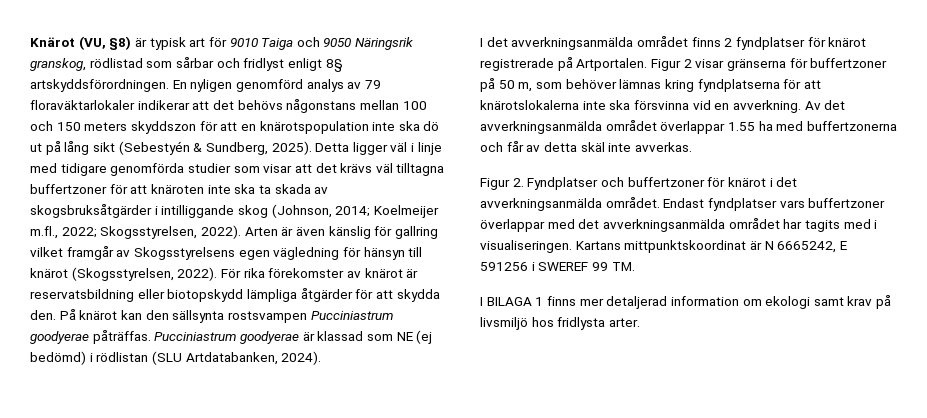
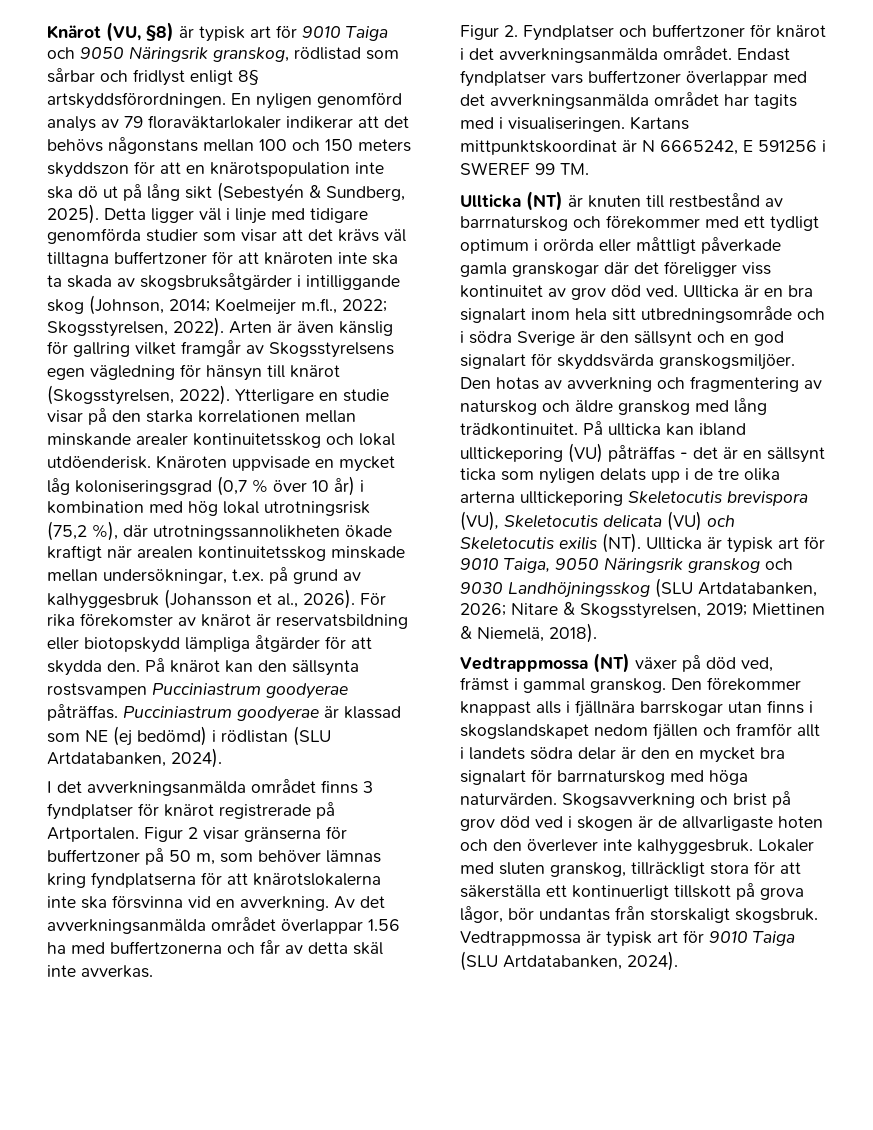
(218, 274) none -> [235,389,389,404] [47,408,356,425] [47,433,395,448] [47,455,395,472] [47,476,364,496] [47,501,370,516] [47,521,392,541] [47,545,405,561] [47,567,361,584] [47,589,355,609] Ytterligare en studie visar på den starka korrelationen mellan minskande arealer kontinuitetsskog och lokal utdöenderisk. Knäroten uppvisade en mycket låg koloniseringsgrad (0,7 % över 10 år) i kombination med hög lokal utrotningsrisk (75,2 %), där utrotningssannolikheten ökade kraftigt när arealen kontinuitetsskog minskade mellan undersökningar, t.ex. på grund av kalhyggesbruk (Johansson et al., 2026).
[724,38,733,47] 2 -> [363,781,373,793] 3
[727,122,755,131] 1.55 -> [368,919,400,931] 1.56
[480,295,892,309] [480,317,640,330] I BILAGA 1 finns mer detaljerad information om ekologi samt krav på livsmiljö hos fridlysta arter. -> [460,191,783,211] [460,215,819,232] [460,237,781,254] [460,261,771,277] [460,285,813,300] [460,306,825,323] [460,331,784,347] [460,353,795,370] [460,376,822,392] [460,398,767,415] [460,421,746,436] [460,443,825,463] [460,468,780,484] [460,490,808,506] [460,511,735,531] [460,533,825,553] [460,557,793,573] [460,578,817,598] [460,602,825,619] [460,623,597,643] [460,653,773,673] [460,677,801,693] [460,700,813,717] [460,723,820,740] [460,747,785,763] [460,769,748,785] [460,791,791,808] [460,816,823,831] [460,839,814,855] [460,861,801,877] [460,883,804,900] [460,906,818,923] [460,930,795,947] [460,951,678,971] Ullticka (NT) är knuten till restbestånd av barrnaturskog och förekommer med ett tydligt optimum i orörda eller måttligt påverkade gamla granskogar där det föreligger viss kontinuitet av grov död ved. Ullticka är en bra signalart inom hela sitt utbredningsområde och i södra Sverige är den sällsynt och en god signalart för skyddsvärda granskogsmiljöer. Den hotas av avverkning och fragmentering av naturskog och äldre granskog med lång trädkontinuitet. På ullticka kan ibland ulltickeporing (VU) påträffas - det är en sällsynt ticka som nyligen delats upp i de tre olika arterna ulltickeporing Skeletocutis brevispora (VU), Skeletocutis delicata (VU) och Skeletocutis exilis (NT). Ullticka är typisk art för 9010 Taiga, 9050 Näringsrik granskog och 9030 Landhöjningsskog (SLU Artdatabanken, 2026; Nitare & Skogsstyrelsen, 2019; Miettinen & Niemelä, 2018). // Vedtrappmossa (NT) växer på död ved, främst i gammal granskog. Den förekommer knappast alls i fjällnära barrskogar utan finns i skogslandskapet nedom fjällen och framför allt i landets södra delar är den en mycket bra signalart för barrnaturskog med höga naturvärden. Skogsavverkning och brist på grov död ved i skogen är de allvarligaste hoten och den överlever inte kalhyggesbruk. Lokaler med sluten granskog, tillräckligt stora för att säkerställa ett kontinuerligt tillskott på grova lågor, bör undantas från storskaligt skogsbruk. Vedtrappmossa är typisk art för 9010 Taiga (SLU Artdatabanken, 2024).

